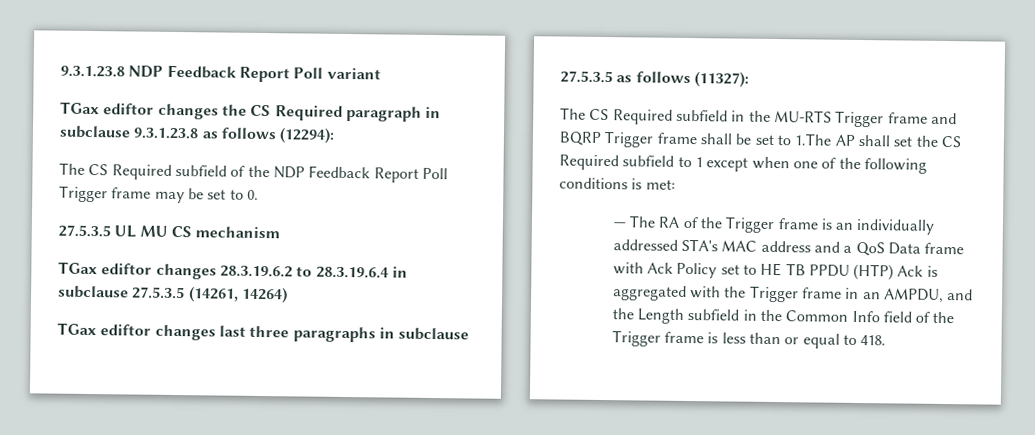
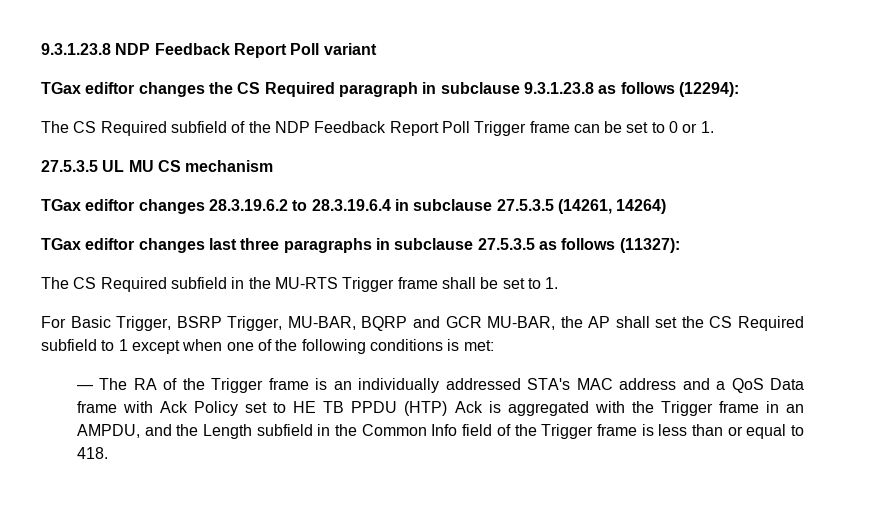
[154,188,259,204] may be set to 0. -> [573,121,714,133] can be set to 0 or 1.
[930,112,957,125] [559,131,833,148] and BQRP Trigger frame shall be set to 1.The -> [441,277,559,289] [41,316,583,331] shall be set to 1. // For Basic Trigger, BSRP Trigger, MU-BAR, BQRP and GCR MU-BAR, the

